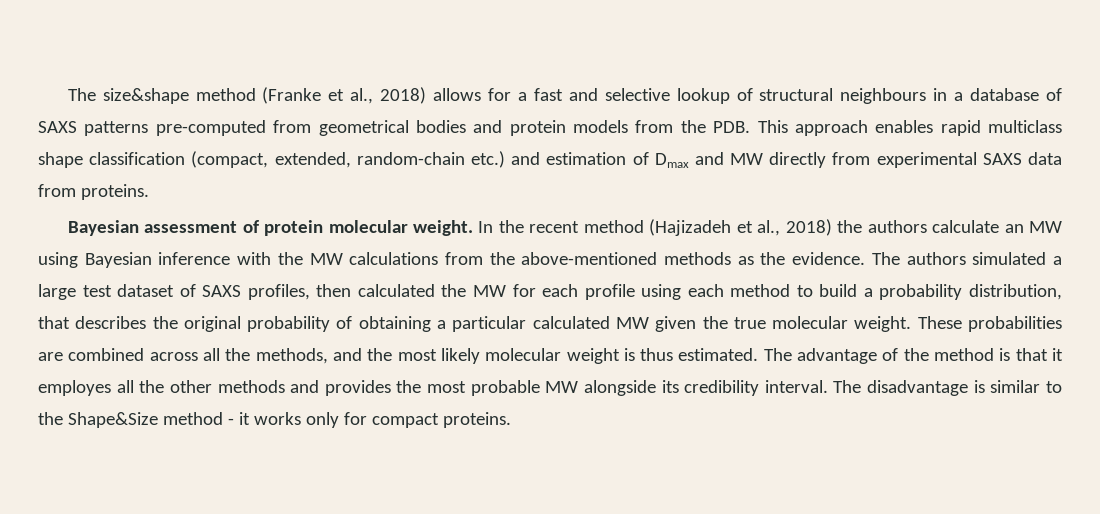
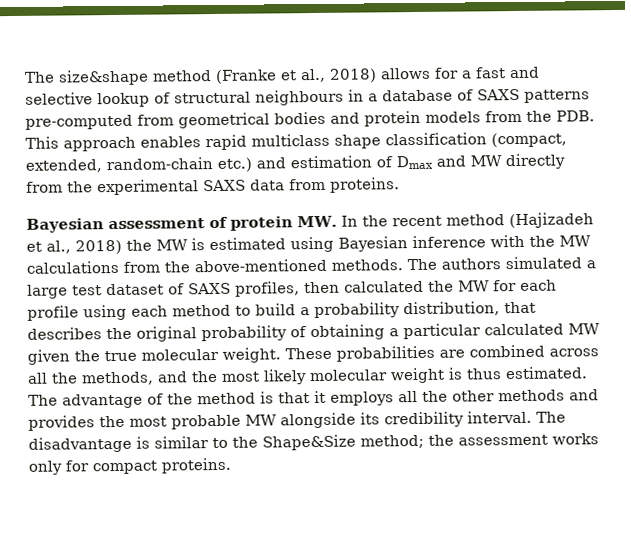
(871, 158) none -> [67,181,93,193] the
[328,220,474,236] molecular weight. -> [297,215,337,228] MW.
[867,220,1063,233] authors calculate an MW -> [156,237,286,251] MW is estimated
[664,252,866,265] methods as the evidence. -> [331,259,403,271] methods.
[38,380,111,396] employes -> [330,391,394,406] employs
[162,412,250,425] method - it -> [360,434,548,449] method; the assessment

